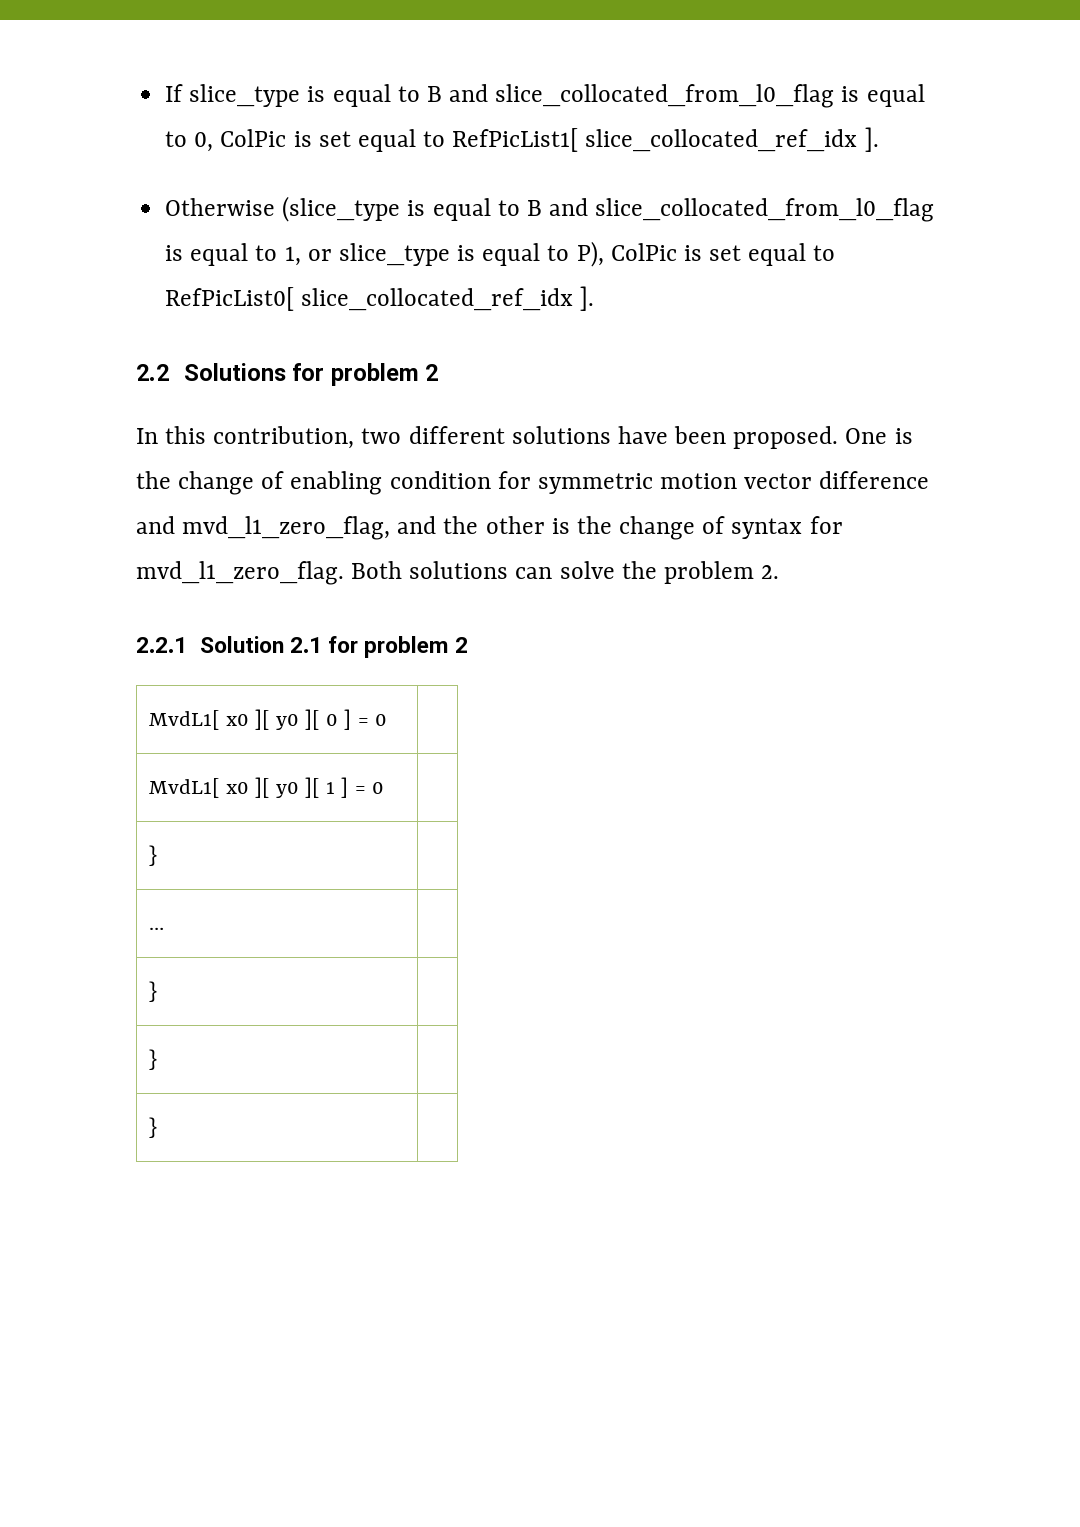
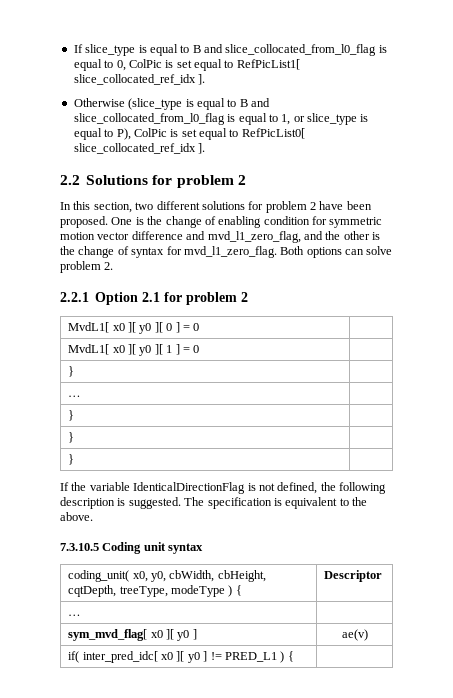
[213,426,355,449] contribution, -> [93,202,132,213] section,
(611, 435) none -> [248,201,316,213] for problem 2
[409,561,509,579] solutions -> [306,247,342,258] options
[621,561,657,579] the -> (393, 250) none
[200,636,285,653] Solution -> [95,292,139,305] Option
(158, 1127) none -> [60,482,386,494] [60,497,367,509] [60,512,93,521] [60,542,204,554] [68,570,266,582] [68,585,242,597] [324,570,383,582] [68,614,82,616] [68,629,197,641] [341,629,368,641] [68,651,294,663] // If the variable IdenticalDirectionFlag is not defined, the following description is suggested. The specification is equivalent to the above. // 7.3.10.5 Coding unit syntax // coding_unit( x0, y0, cbWidth, cbHeight, cqtDepth, treeType, modeType ) { | Descriptor // … | // sym_mvd_flag[ x0 ][ y0 ] | ae(v) // if( inter_pred_idc[ x0 ][ y0 ] != PRED_L1 ) { |

